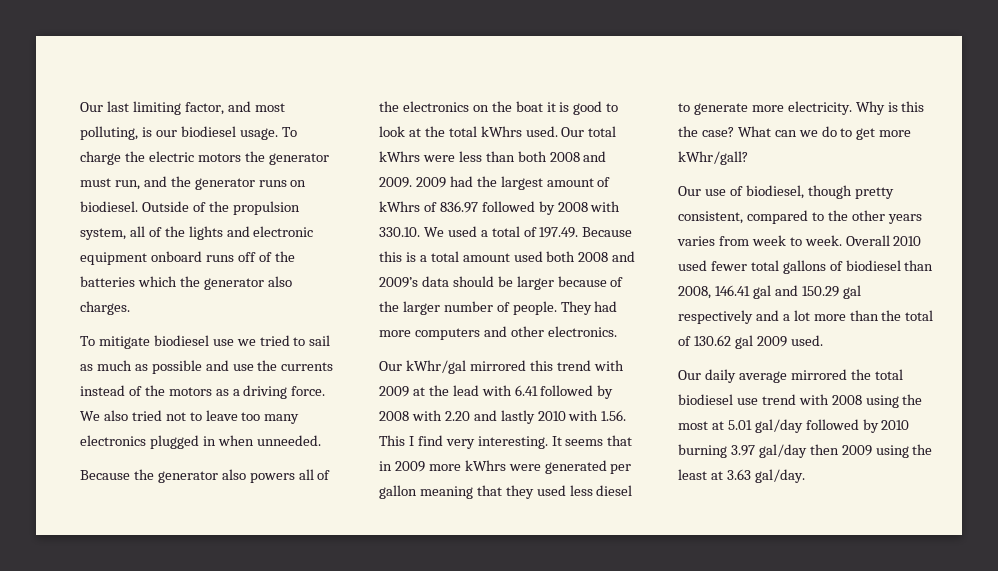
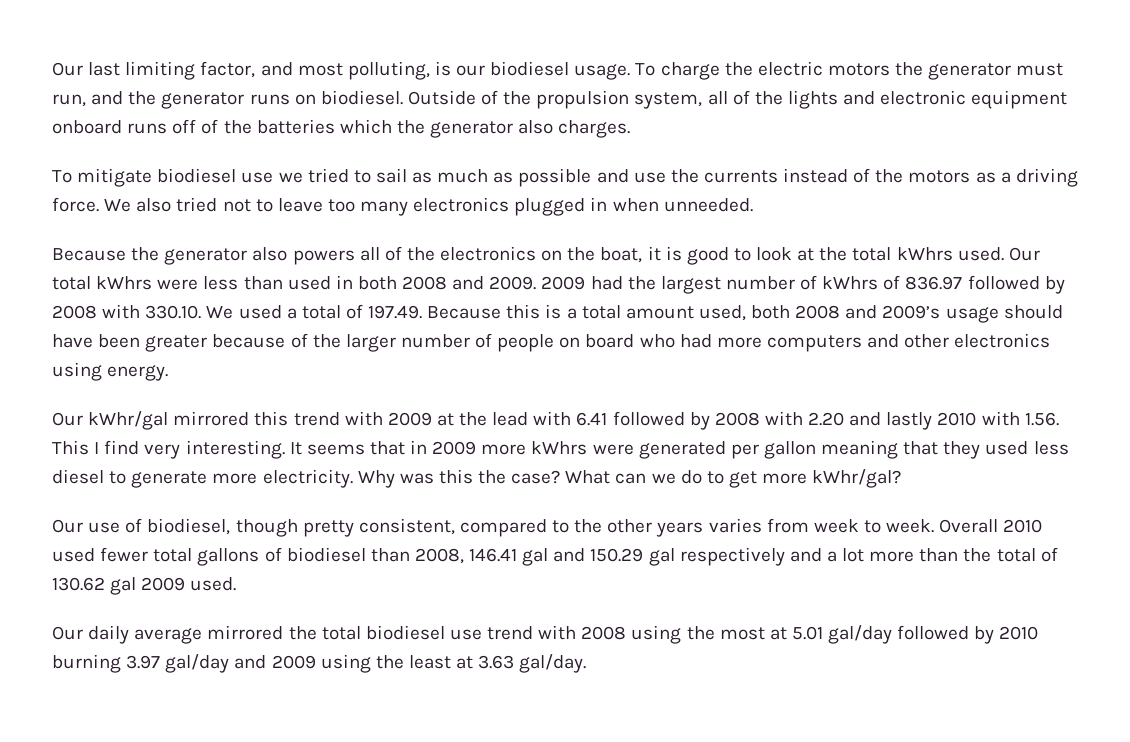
[515,101,543,112] boat -> [600,247,643,263] boat,
(515, 156) none -> [287,275,353,290] used in
[546,178,594,187] amount -> [725,276,795,290] number
[513,251,543,262] used -> [698,305,746,321] used,
[421,276,554,290] data should be larger -> [945,305,1063,323] [52,334,208,352] usage should have been greater
[512,301,592,315] people. They -> [497,334,675,352] people on board who
[547,326,617,337] electronics. -> [954,333,1051,348] [52,362,169,381] electronics using energy.
[887,102,898,112] is -> [399,473,434,484] was
[678,151,748,165] kWhr/gall? -> [812,469,902,488] kWhr/gal?
[809,444,839,455] then -> [234,655,267,669] and

